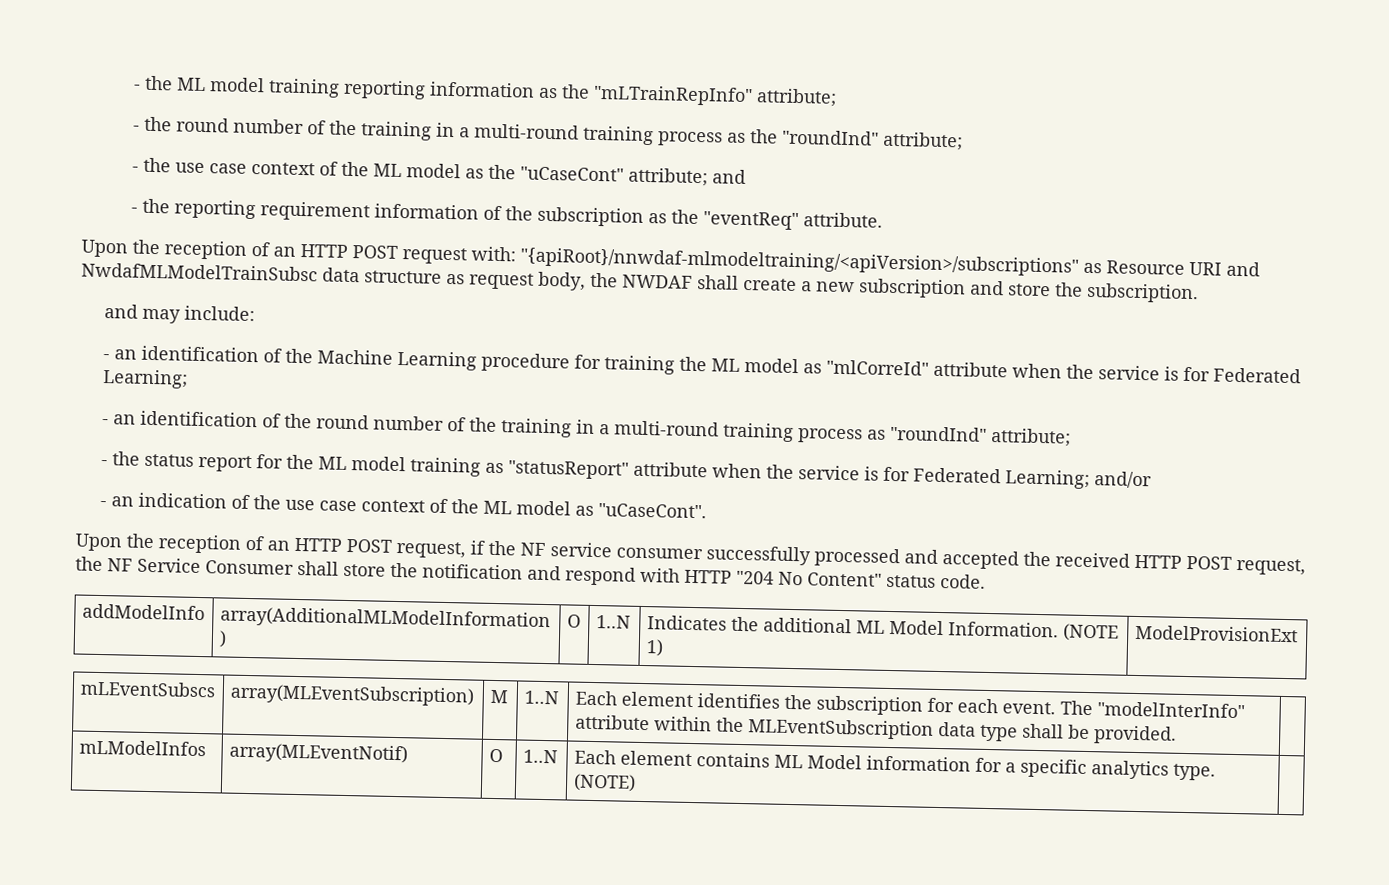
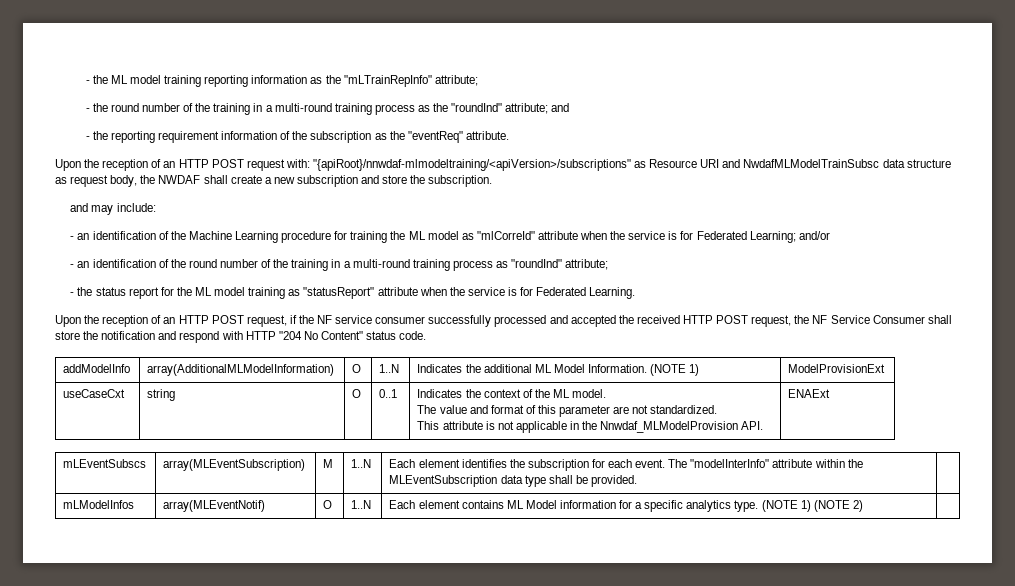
[131,157,708,187] // - the use case context of the ML model as the "uCaseCont" attribute; -> (549, 108) none
(189, 379) none -> [798,231,830,240] and/or
[1005,469,1153,490] [100,492,708,519] Learning; and/or // - an indication of the use case context of the ML model as "uCaseCont". -> [589,287,636,299] Learning.
(1298, 633) none -> [63,389,126,398] [147,389,176,401] [352,389,362,398] [379,389,398,398] [417,389,607,398] [417,405,718,417] [417,421,764,433] [788,389,831,398] // useCaseCxt | string | O | 0..1 | Indicates the context of the ML model. // The value and format of this parameter are not standardized. // This attribute is not applicable in the Nnwdaf_MLModelProvision API. | ENAExt
[572,773,636,792] (NOTE) -> [761,500,863,512] (NOTE 1) (NOTE 2)

